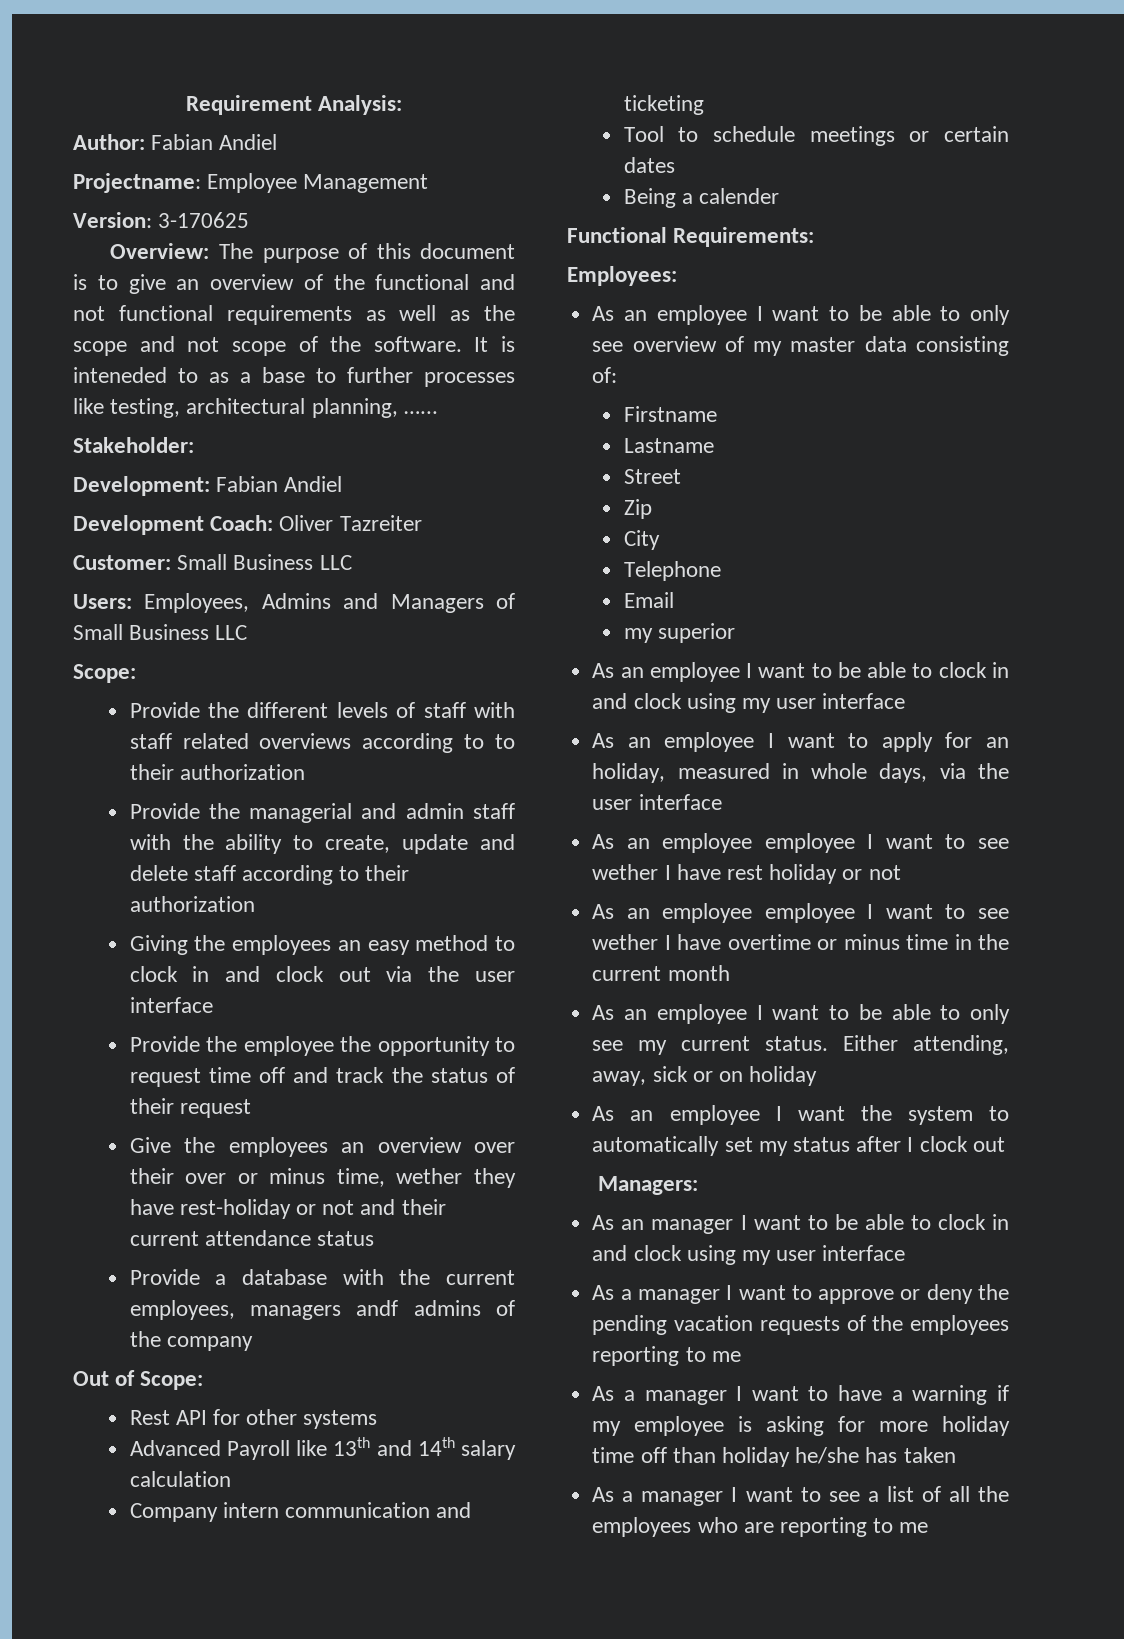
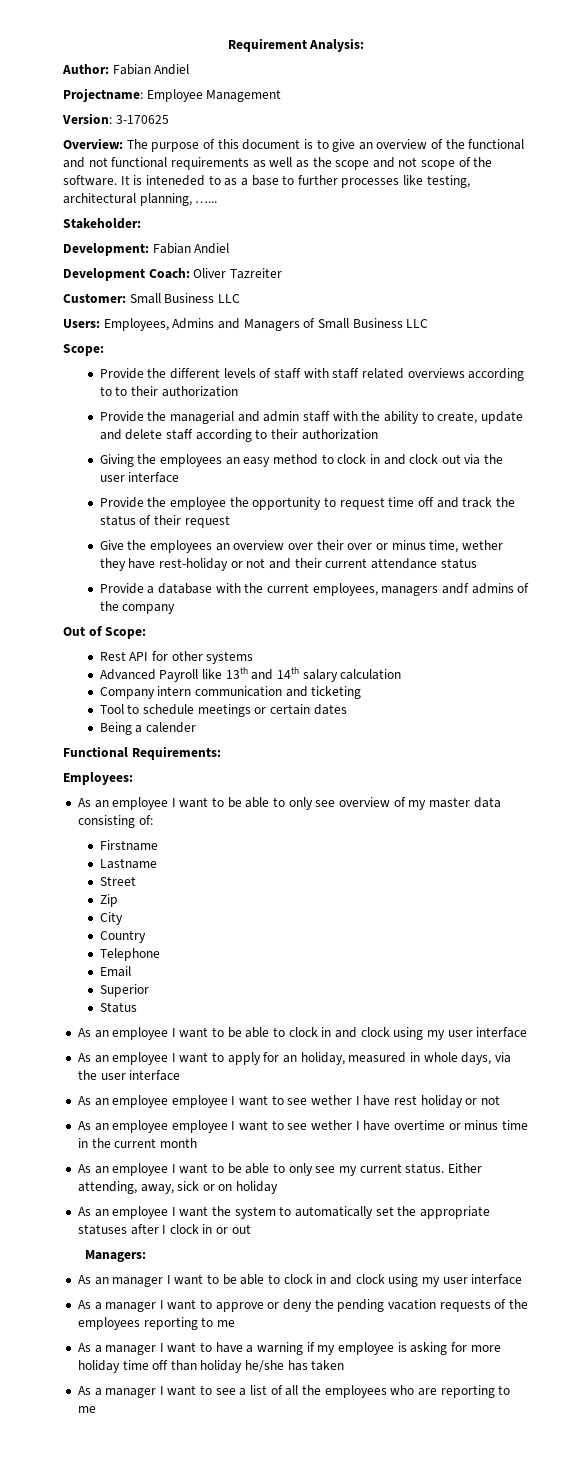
(660, 540) none -> [99,930,146,943] // Country
[623,623,735,643] my superior -> [99,984,149,997] [99,1002,137,1013] Superior // Status
[758,1137,850,1156] my status -> [397,1206,490,1219] [77,1224,127,1235] the appropriate statuses
(968, 1144) none -> [202,1224,229,1234] in or

